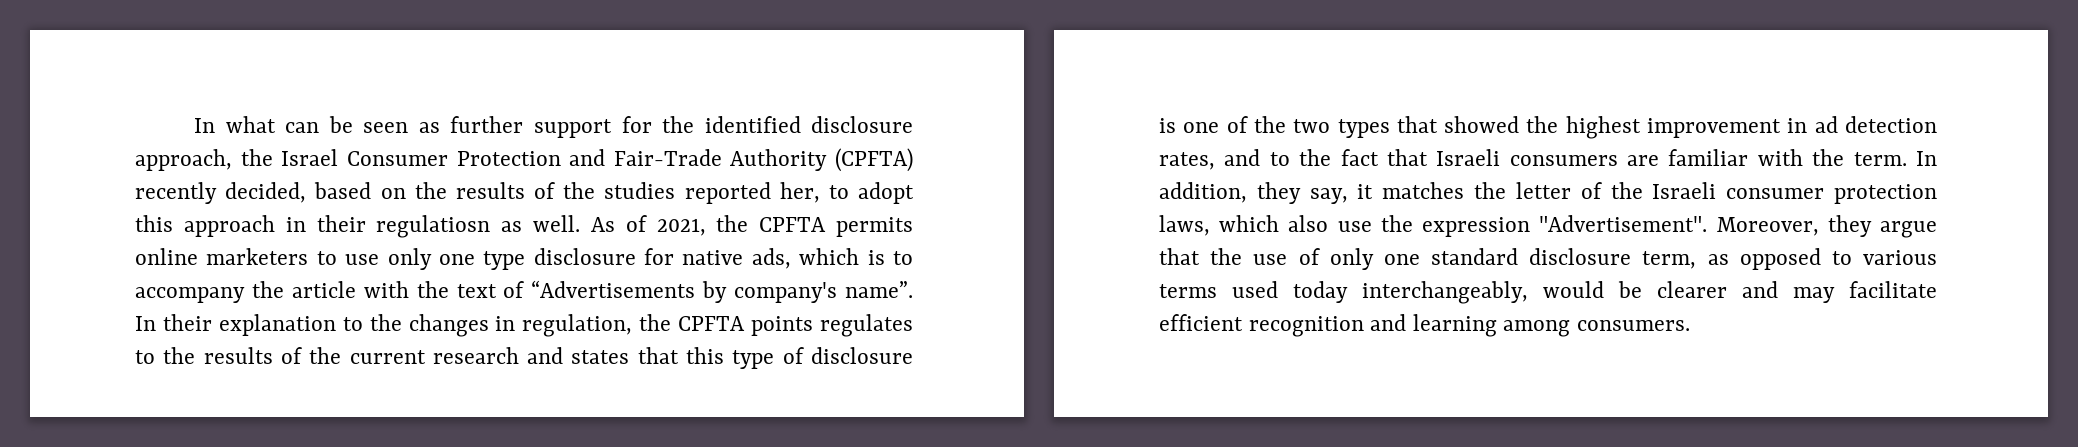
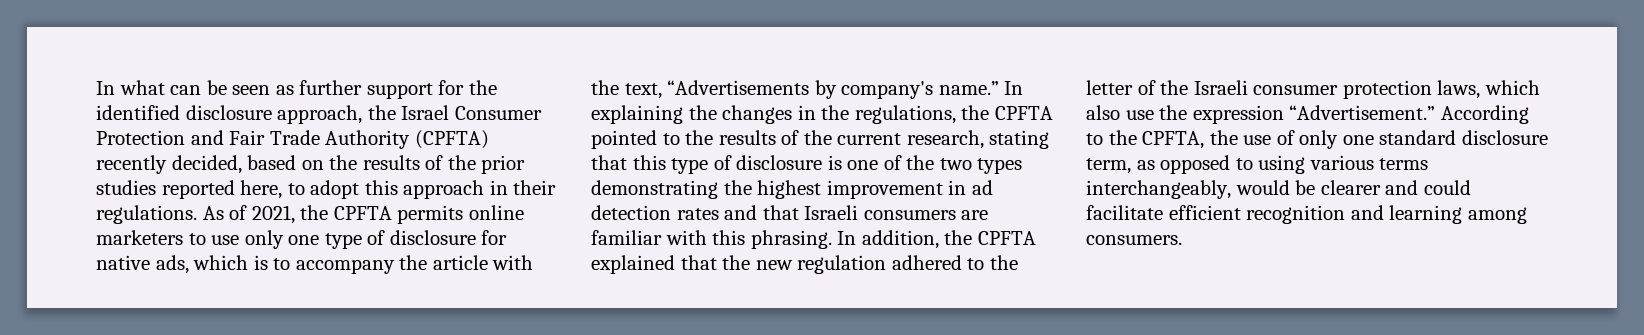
[613,149,722,166] Fair-Trade -> [229,130,320,145] Fair Trade
(596, 190) none -> [481,155,526,174] prior
[779,182,820,203] her, -> [240,180,283,199] here,
[376,215,580,238] regulatiosn as well. -> [96,205,197,224] regulations.
(526, 260) none -> [367,230,386,245] of
[456,281,525,298] text of -> [624,83,662,99] text,
[844,281,913,298] [135,314,913,337] name”. In their explanation to the changes in regulation, the CPFTA points regulates -> [938,81,1024,95] [591,105,1053,124] [591,130,657,149] name.” In explaining the changes in the regulations, the CPFTA pointed
[432,347,630,364] research and states -> [906,130,1050,149] research, stating
[1396,116,1520,133] that showed -> [591,180,718,199] demonstrating
[1159,149,1379,170] rates, and to the fact -> [676,205,758,220] rates and
[1812,149,1937,166] [1159,182,1465,204] the term. In addition, they say, it matches -> [712,230,1036,249] [591,255,985,274] this phrasing. In addition, the CPFTA explained that the new regulation adhered to
[1539,215,1937,238] [1159,248,1200,265] "Advertisement". Moreover, they argue that -> [1289,105,1529,124] [1086,130,1205,149] “Advertisement.” According to the CPFTA,
(1852, 258) none -> [1258,155,1306,174] using
[1232,281,1348,303] used today -> (1429, 164) none
[1793,287,1835,303] may -> [1423,180,1471,195] could

